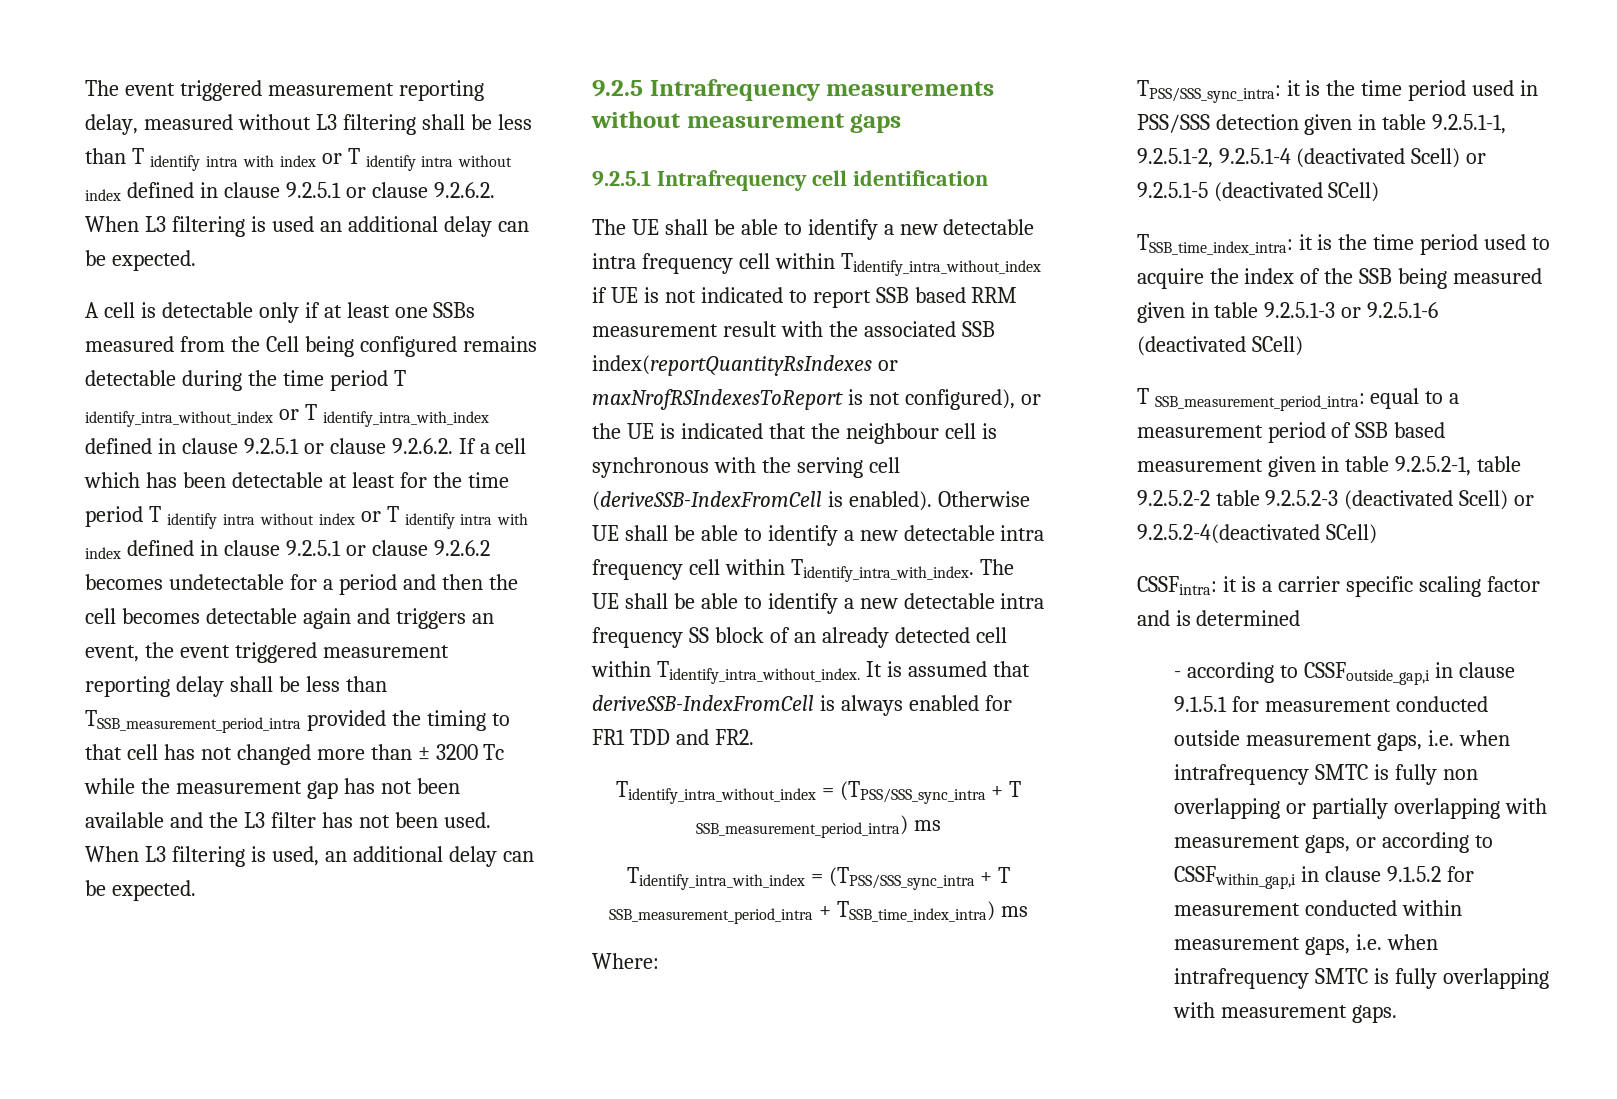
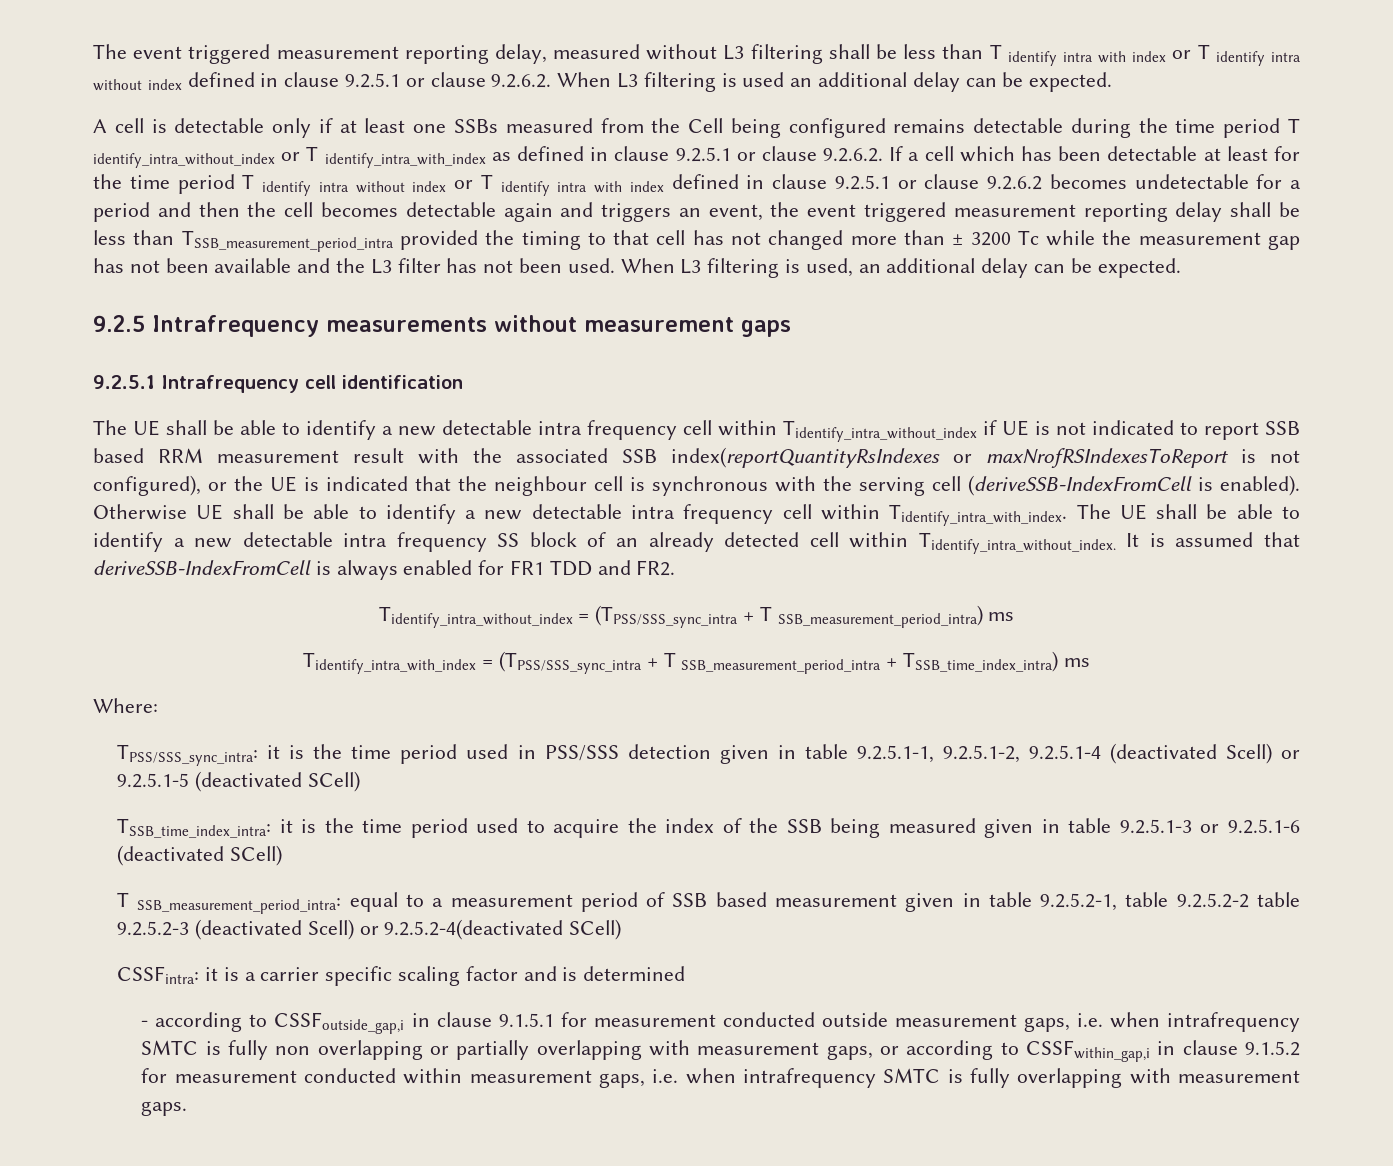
(489, 419) none -> [491,152,511,161] as

